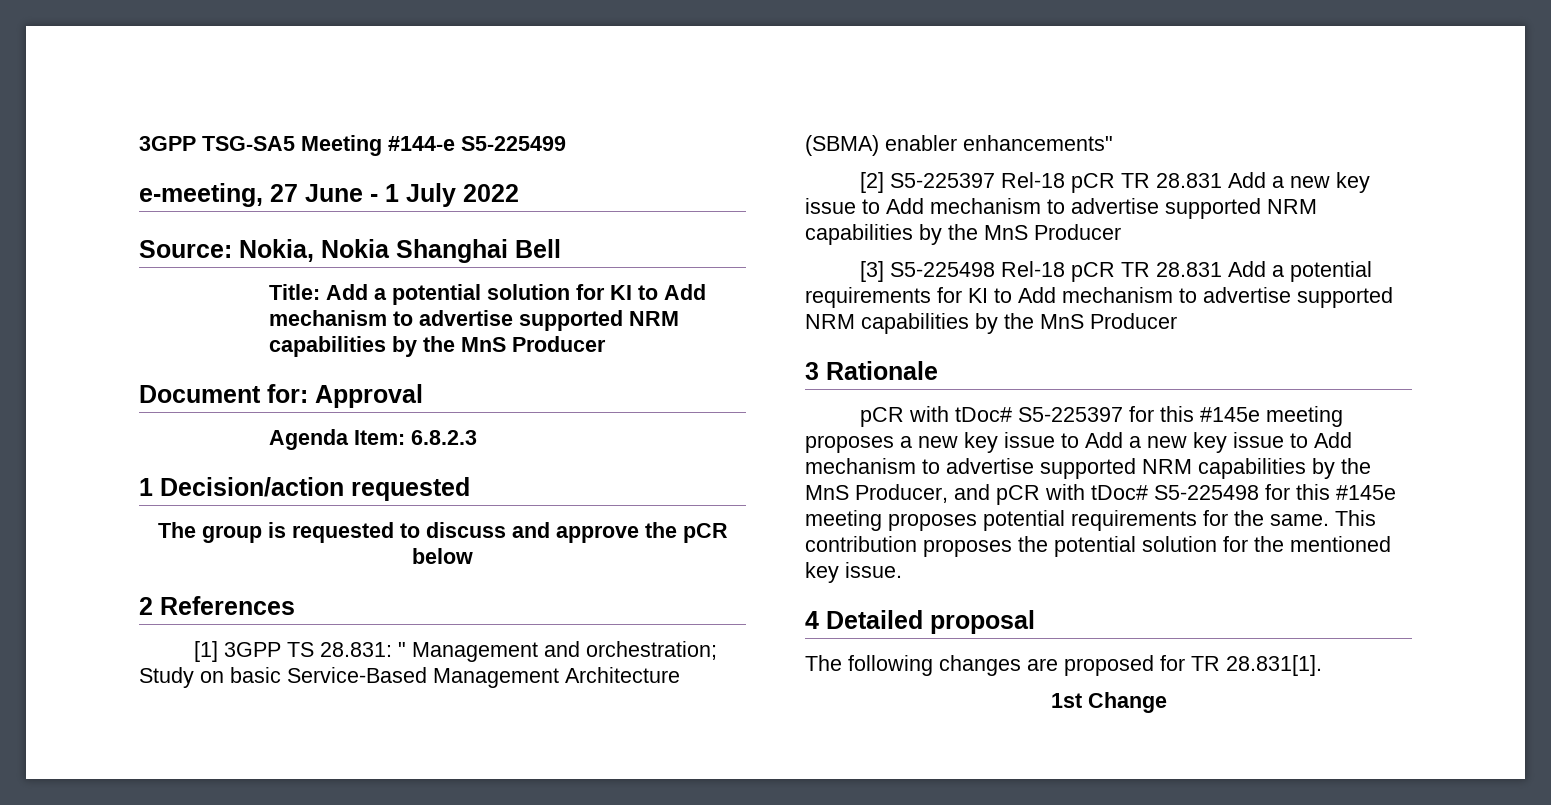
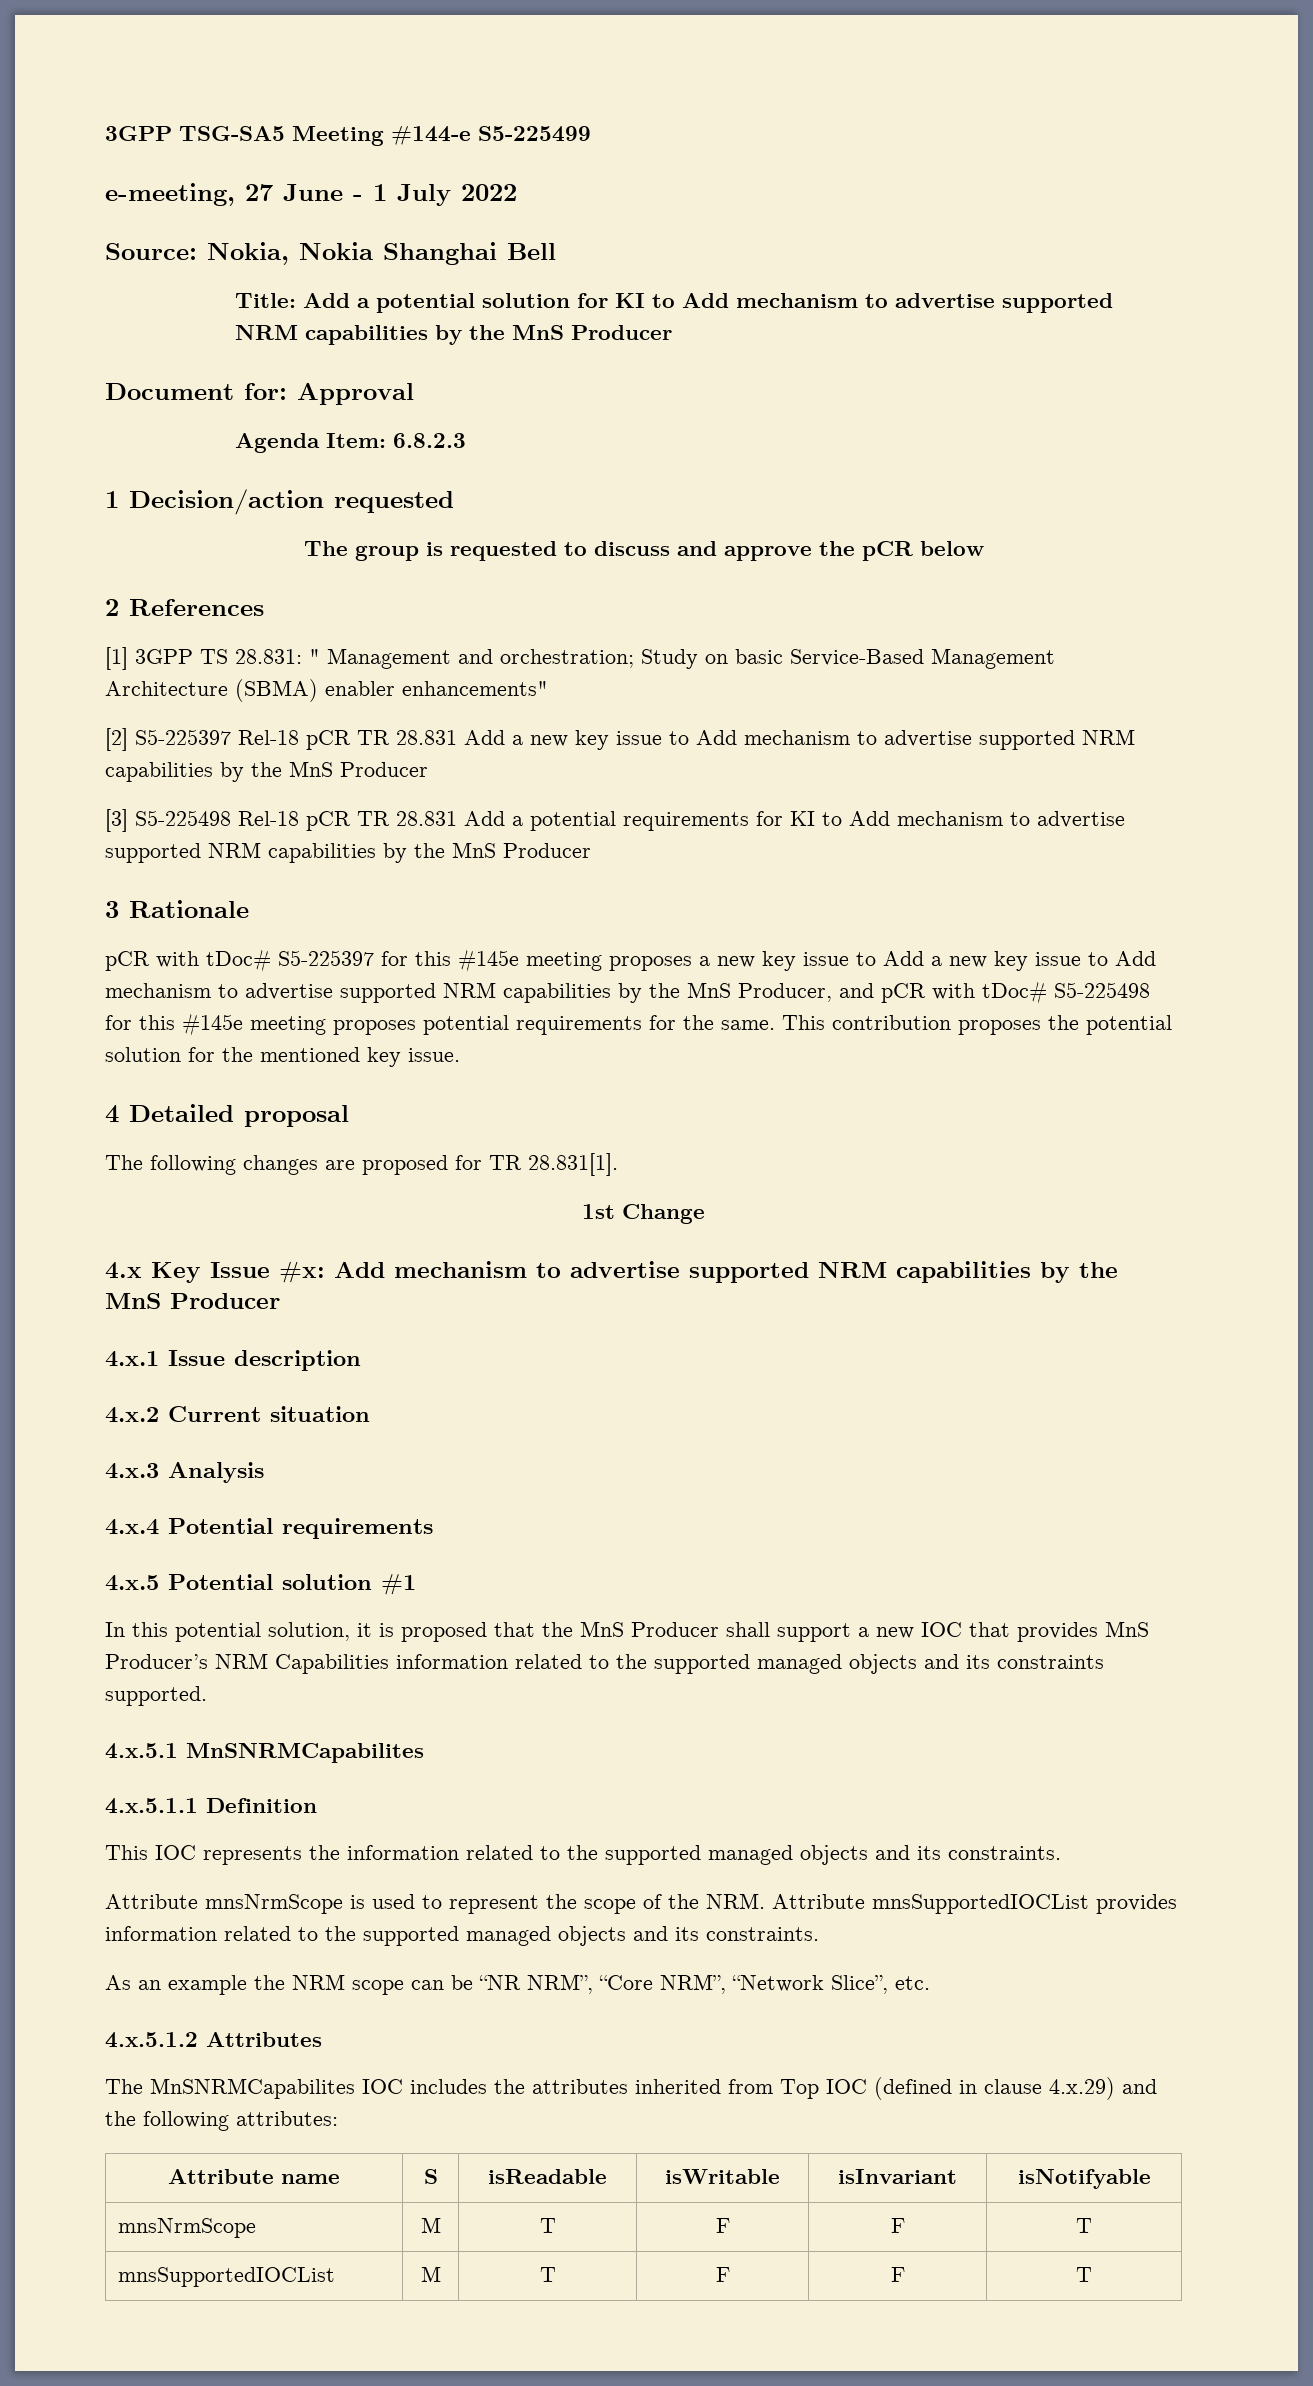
(1167, 702) none -> [105,1261,1118,1283] [105,1293,280,1309] [105,1350,361,1371] [105,1406,370,1423] [105,1462,264,1483] [105,1518,433,1539] [105,1574,416,1595] [105,1621,1149,1642] [105,1653,1104,1674] [105,1686,207,1706] [105,1743,424,1763] [105,1798,317,1814] [105,1845,1061,1865] [105,1893,1177,1914] [105,1926,819,1946] [105,1974,930,1995] [105,2032,322,2048] [105,2077,1157,2100] [105,2111,338,2131] [168,2169,340,2184] [423,2169,438,2184] [488,2169,607,2184] [665,2169,780,2184] [838,2169,957,2184] [1017,2169,1151,2189] [117,2218,256,2238] [420,2217,441,2233] [539,2218,556,2233] [715,2218,730,2233] [890,2218,905,2233] [1076,2218,1092,2233] [117,2267,335,2287] [420,2266,441,2282] [539,2267,556,2282] [715,2267,730,2282] [890,2267,905,2282] [1076,2267,1092,2282] // 4.x Key Issue #x: Add mechanism to advertise supported NRM capabilities by the MnS Producer // 4.x.1 Issue description // 4.x.2 Current situation // 4.x.3 Analysis // 4.x.4 Potential requirements // 4.x.5 Potential solution #1 // In this potential solution, it is proposed that the MnS Producer shall support a new IOC that provides MnS Producer’s NRM Capabilities information related to the supported managed objects and its constraints supported. // 4.x.5.1 MnSNRMCapabilites // 4.x.5.1.1 Definition // This IOC represents the information related to the supported managed objects and its constraints. // Attribute mnsNrmScope is used to represent the scope of the NRM. Attribute mnsSupportedIOCList provides information related to the supported managed objects and its constraints. // As an example the NRM scope can be “NR NRM”, “Core NRM”, “Network Slice”, etc. // 4.x.5.1.2 Attributes // The MnSNRMCapabilites IOC includes the attributes inherited from Top IOC (defined in clause 4.x.29) and the following attributes: // Attribute name | S | isReadable | isWritable | isInvariant | isNotifyable // mnsNrmScope | M | T | F | F | T // mnsSupportedIOCList | M | T | F | F | T

